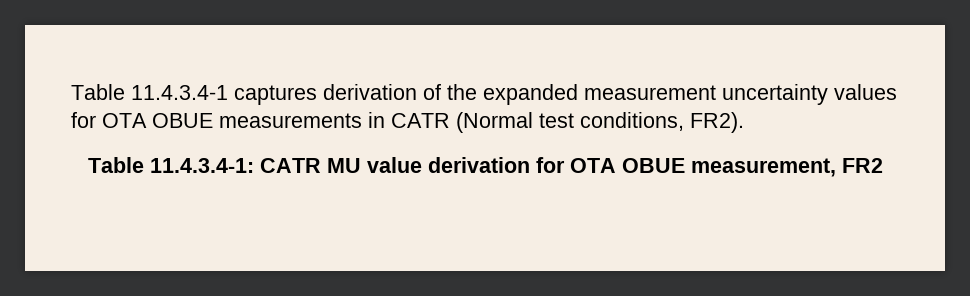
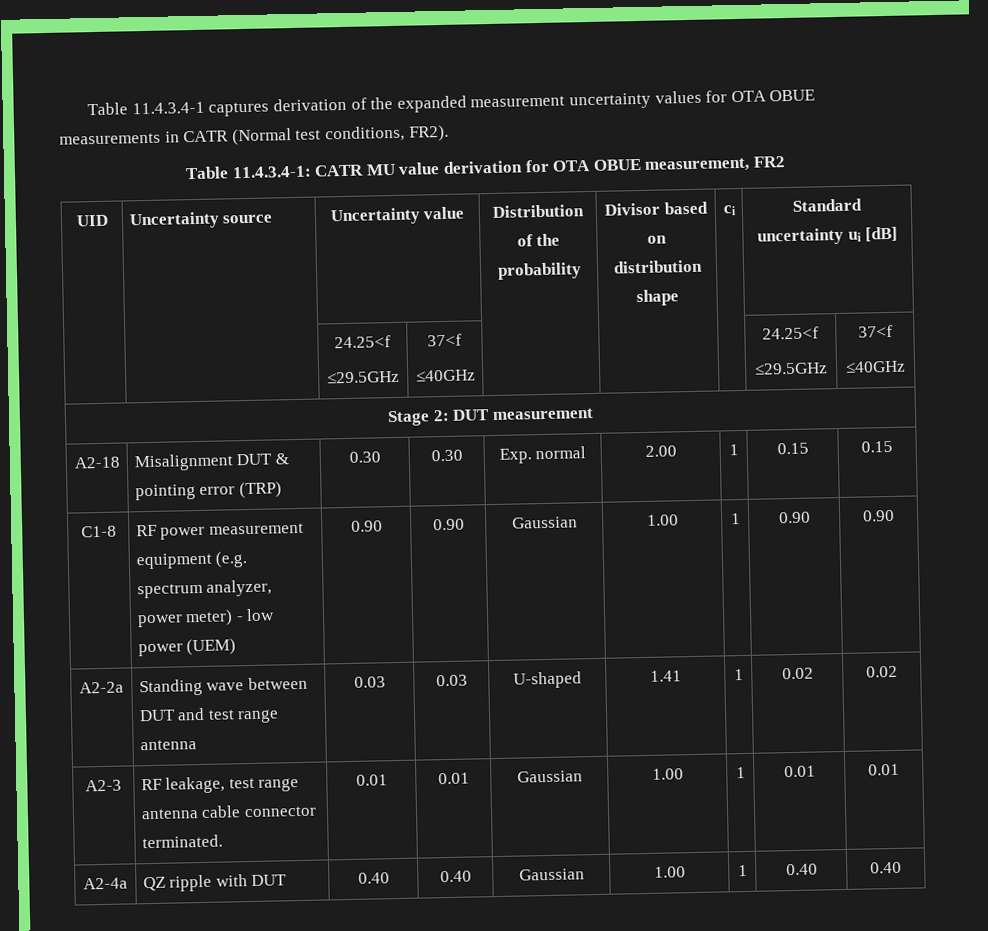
(883, 165) none -> [75,214,109,227] [128,211,274,230] [329,206,465,226] [492,204,584,218] [516,233,561,247] [496,262,582,280] [604,201,708,216] [647,235,667,244] [612,259,703,274] [636,289,679,307] [722,205,736,216] [792,198,862,212] [757,226,898,246] [334,335,391,349] [327,370,400,384] [427,333,462,347] [415,369,476,382] [762,326,819,340] [754,362,828,375] [857,324,893,338] [845,360,906,373] [387,407,594,427] [73,456,120,469] [133,453,289,472] [134,481,282,501] [348,451,381,463] [430,449,463,462] [498,446,587,464] [644,445,677,457] [728,444,739,456] [776,442,809,455] [861,440,893,453] [80,525,117,538] [135,522,304,540] [135,551,249,570] [136,579,273,599] [136,608,276,628] [137,638,237,657] [350,520,383,532] [432,518,465,531] [511,516,578,529] [646,514,679,526] [730,513,741,525] [778,511,811,524] [862,509,895,522] [79,681,124,694] [138,676,308,697] [138,707,280,724] [139,739,197,751] [353,676,386,688] [435,674,468,687] [513,671,582,689] [649,670,682,682] [733,668,744,681] [781,667,814,680] [866,665,898,678] [85,779,122,792] [140,776,300,794] [140,805,317,820] [141,834,223,849] [355,774,388,786] [437,772,470,785] [516,770,583,783] [651,768,684,780] [735,766,746,779] [783,765,816,778] [868,763,900,776] [83,877,128,890] [142,874,288,892] [357,872,390,884] [439,870,472,883] [518,868,585,881] [653,866,686,878] [737,864,748,877] [785,863,818,876] [870,861,902,874] // UID | Uncertainty source | Uncertainty value | Distribution of the probability | Divisor based on distribution shape | ci | Standard uncertainty ui [dB] // | | 24.25<f // ≤29.5GHz | 37<f // ≤40GHz | | | | 24.25<f // ≤29.5GHz | 37<f // ≤40GHz // Stage 2: DUT measurement // A2-18 | Misalignment DUT & pointing error (TRP) | 0.30 | 0.30 | Exp. normal | 2.00 | 1 | 0.15 | 0.15 // C1-8 | RF power measurement equipment (e.g. spectrum analyzer, power meter) - low power (UEM) | 0.90 | 0.90 | Gaussian | 1.00 | 1 | 0.90 | 0.90 // A2-2a | Standing wave between DUT and test range antenna | 0.03 | 0.03 | U-shaped | 1.41 | 1 | 0.02 | 0.02 // A2-3 | RF leakage, test range antenna cable connector terminated. | 0.01 | 0.01 | Gaussian | 1.00 | 1 | 0.01 | 0.01 // A2-4a | QZ ripple with DUT | 0.40 | 0.40 | Gaussian | 1.00 | 1 | 0.40 | 0.40

